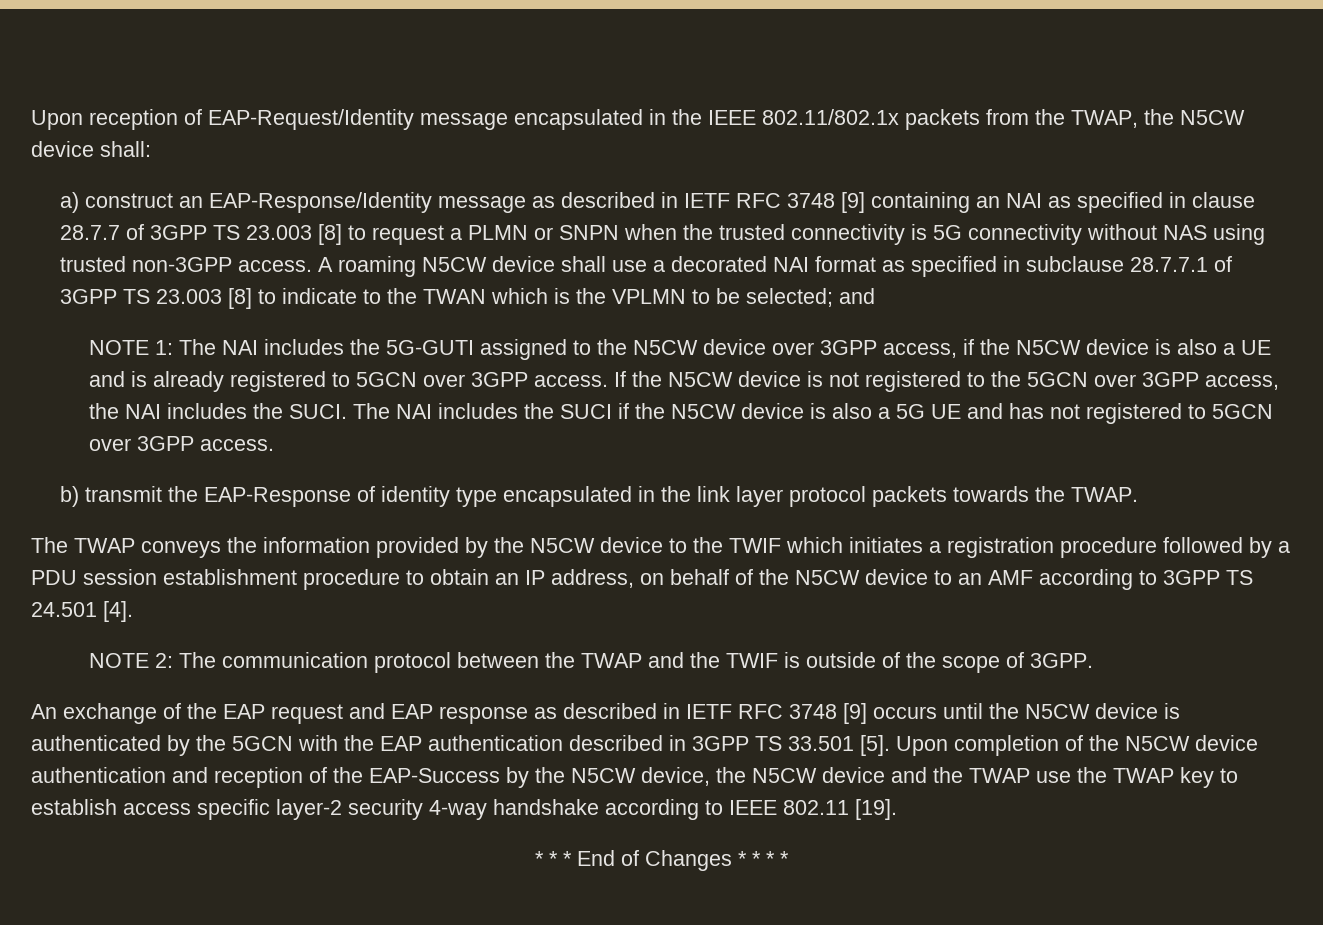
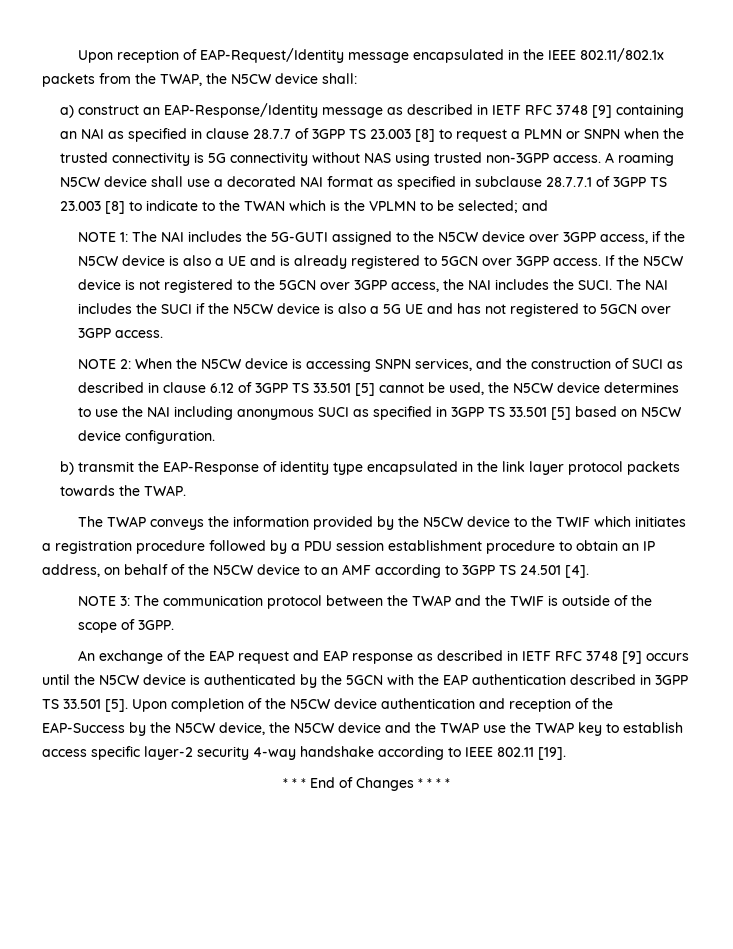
(275, 445) none -> [77,358,683,372] [77,382,679,396] [77,406,682,420] [77,430,215,444] // NOTE 2: When the N5CW device is accessing SNPN services, and the construction of SUCI as described in clause 6.12 of 3GPP TS 33.501 [5] cannot be used, the N5CW device determines to use the NAI including anonymous SUCI as specified in 3GPP TS 33.501 [5] based on N5CW device configuration.
[155,653,174,668] 2: -> [119,596,130,606] 3:

